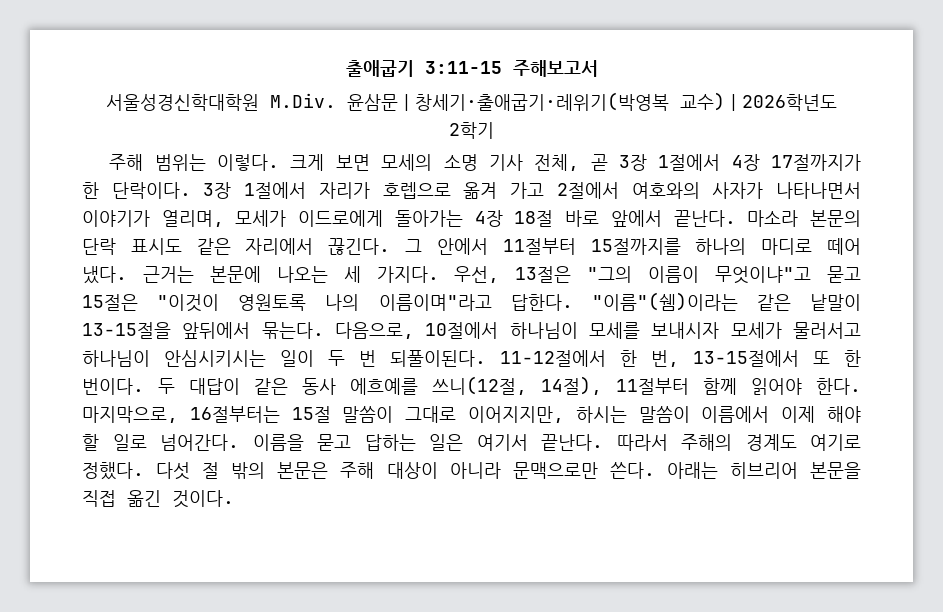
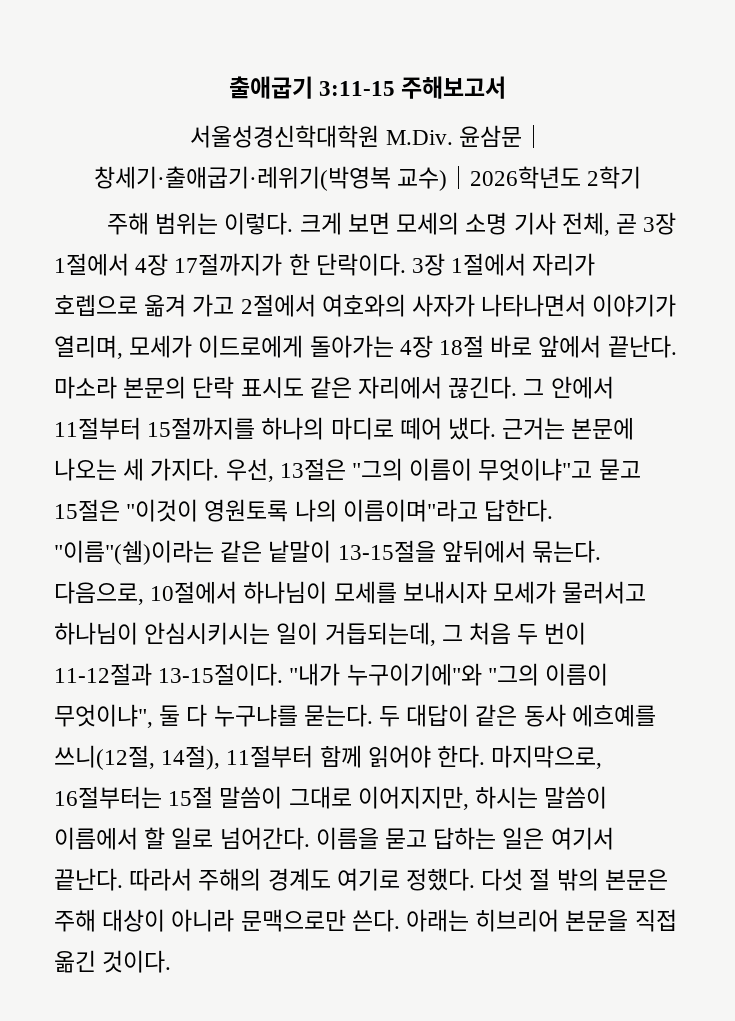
[328,350,861,367] [82,378,144,395] 두 번 되풀이된다. 11-12절에서 한 번, 13-15절에서 또 한 번이다. -> [324,622,587,646] [54,663,609,686] [54,704,373,728] 거듭되는데, 그 처음 두 번이 11-12절과 13-15절이다. "내가 누구이기에"와 "그의 이름이 무엇이냐", 둘 다 누구냐를 묻는다.
[781,406,861,423] 이제 해야 -> (138, 838) none

